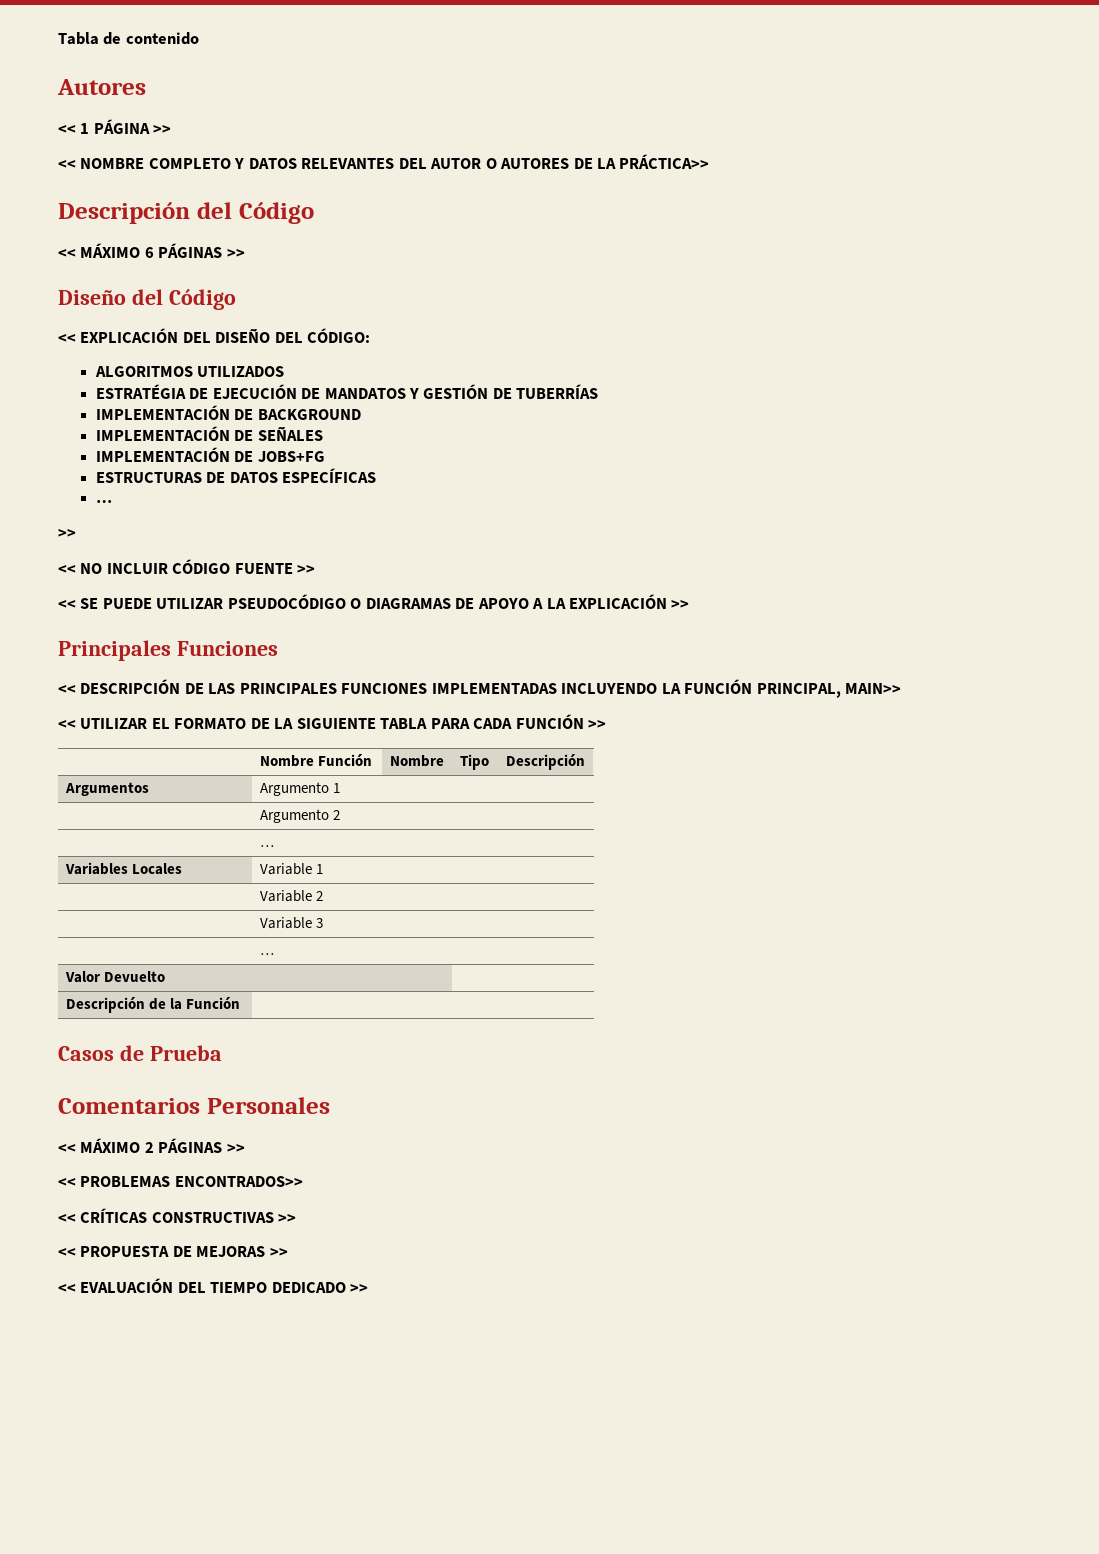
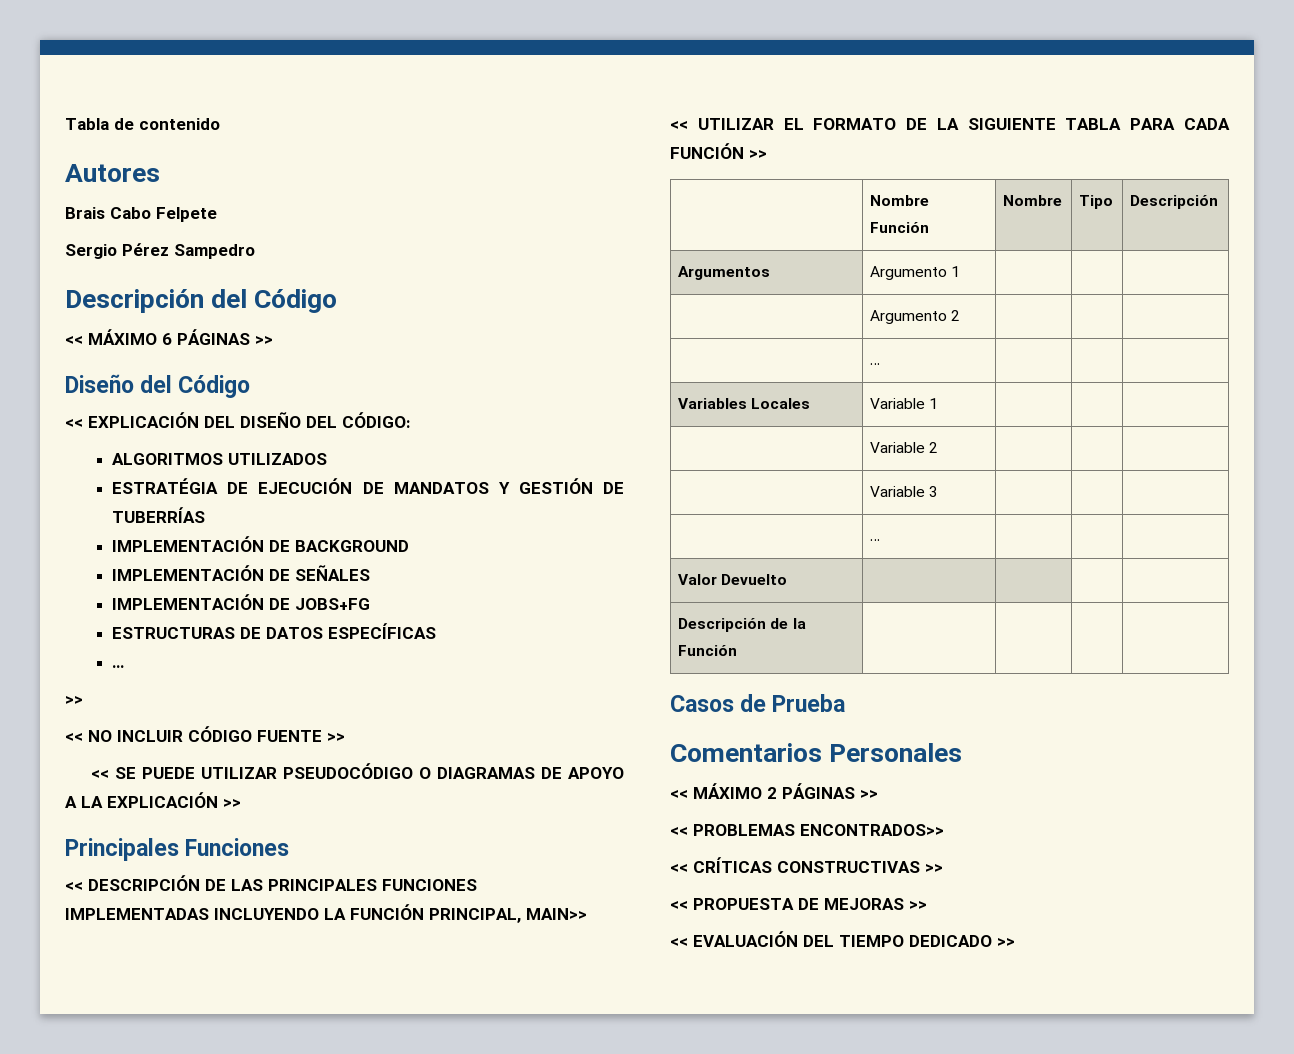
[58,119,172,134] [58,154,710,169] << 1 PÁGINA >> // << NOMBRE COMPLETO Y DATOS RELEVANTES DEL AUTOR O AUTORES DE LA PRÁCTICA>> -> [65,207,217,222] [65,243,255,259] Brais Cabo Felpete // Sergio Pérez Sampedro

